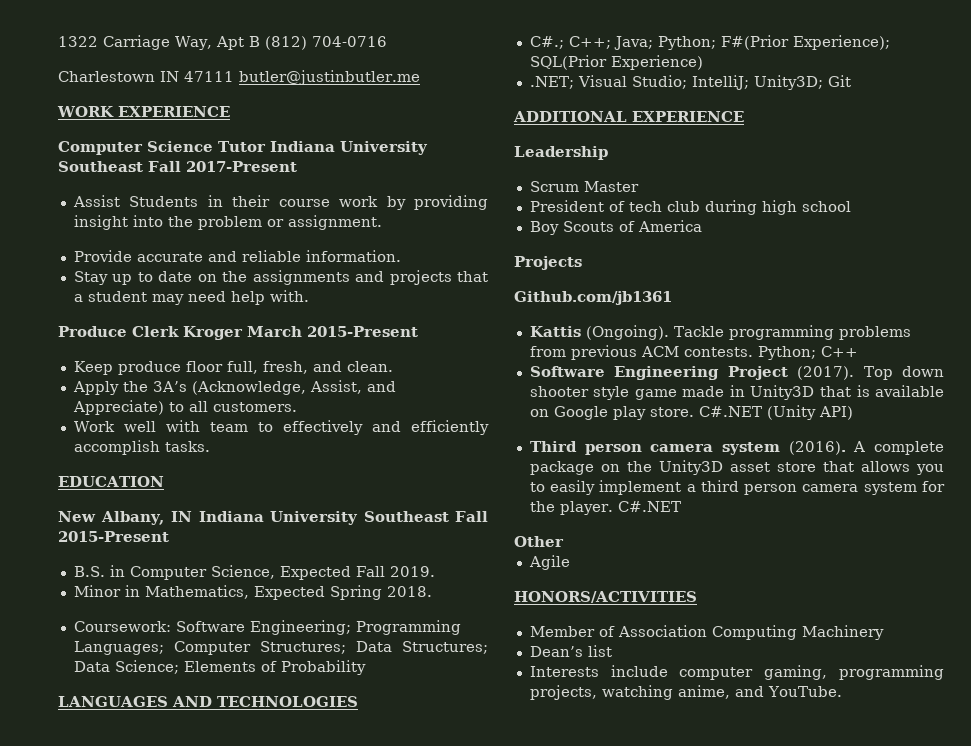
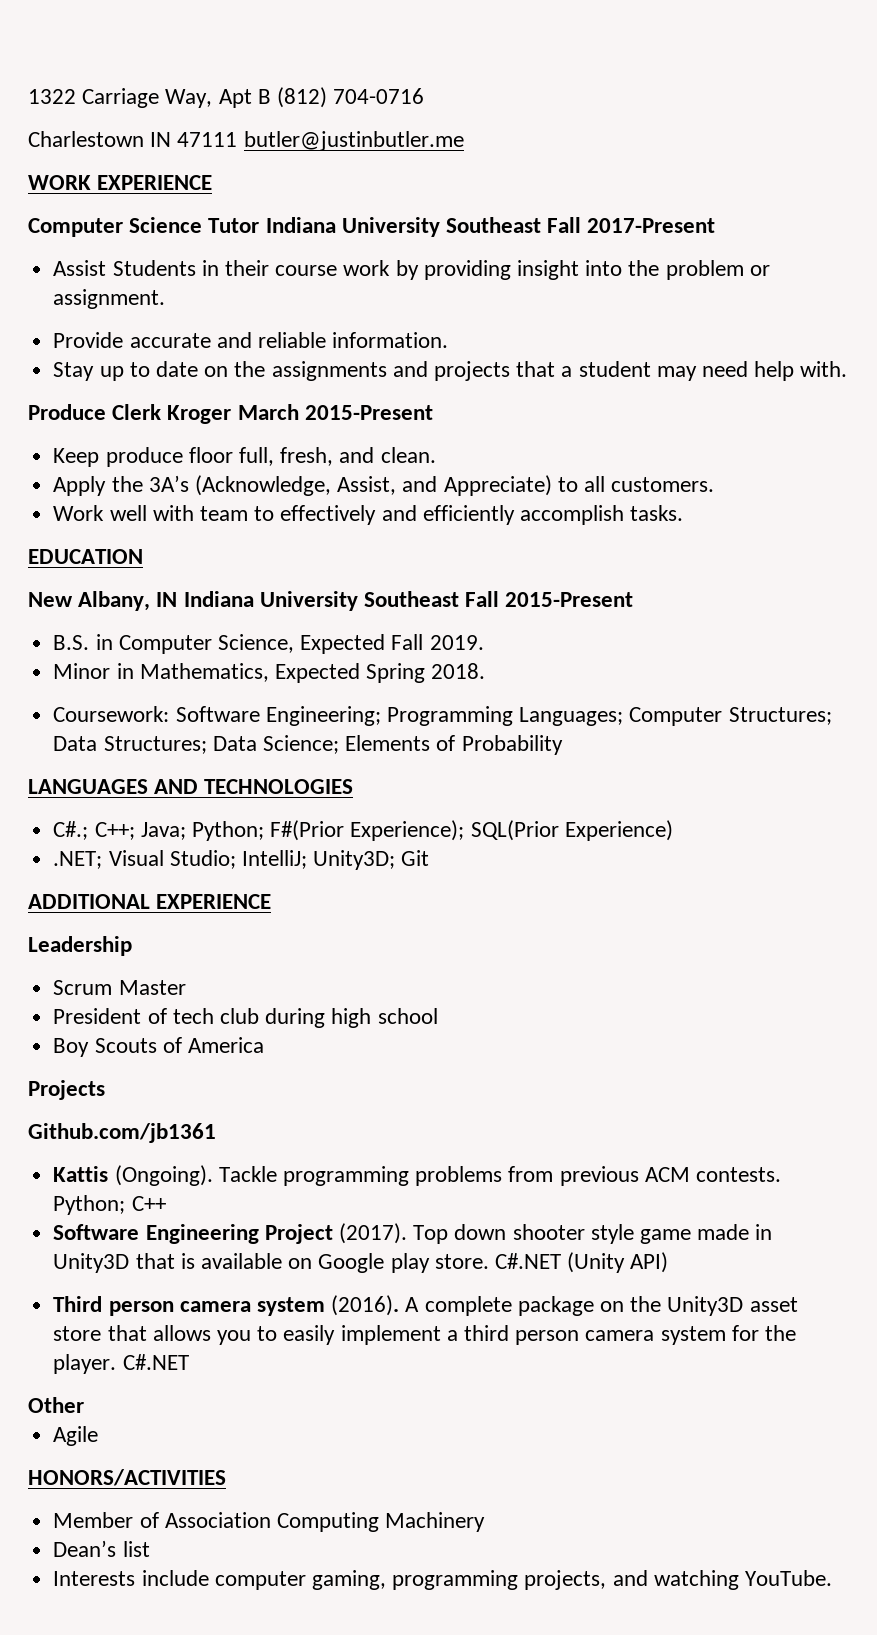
[601,685,764,700] watching anime, and -> [612,1570,739,1590] and watching

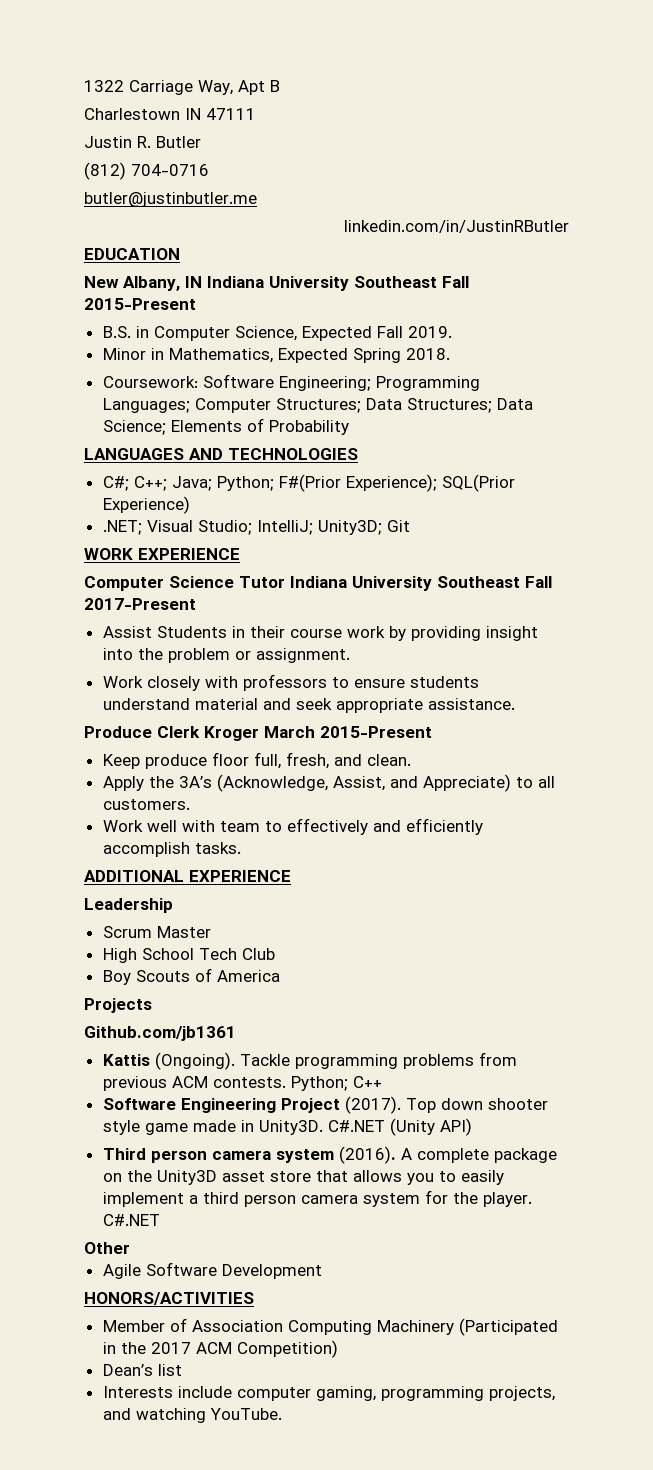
[277,87,425,108] (812) 704-0716 -> (280, 86) none
[243,131,464,151] [28,175,213,190] [28,217,716,237] [53,260,770,280] [53,289,166,309] [53,332,449,348] [53,361,848,381] [28,404,433,424] [53,447,436,467] [53,475,715,496] [53,505,684,525] butler@justinbutler.me // WORK EXPERIENCE // Computer Science Tutor Indiana University Southeast Fall 2017-Present // Assist Students in their course work by providing insight into the problem or assignment. // Provide accurate and reliable information. // Stay up to date on the assignments and projects that a student may need help with. // Produce Clerk Kroger March 2015-Present // Keep produce floor full, fresh, and clean. // Apply the 3A’s (Acknowledge, Assist, and Appreciate) to all customers. // Work well with team to effectively and efficiently accomplish tasks. -> [84,136,201,148] [84,162,209,180] [84,192,257,207] [344,220,569,233] // Justin R. Butler // (812) 704-0716 // butler@justinbutler.me // linkedin.com/in/JustinRButler
[53,821,89,840] C#.; -> [102,476,129,491] C#;
(430, 858) none -> [84,548,240,560] [84,576,552,591] [84,598,196,610] [102,626,538,641] [102,648,350,663] [102,674,479,691] [102,698,515,713] [84,726,432,741] [102,752,411,769] [102,774,555,792] [102,799,190,810] [102,818,483,835] [102,842,241,857] // WORK EXPERIENCE // Computer Science Tutor Indiana University Southeast Fall 2017-Present // Assist Students in their course work by providing insight into the problem or assignment. // Work closely with professors to ensure students understand material and seek appropriate assistance. // Produce Clerk Kroger March 2015-Present // Keep produce floor full, fresh, and clean. // Apply the 3A’s (Acknowledge, Assist, and Appreciate) to all customers. // Work well with team to effectively and efficiently accomplish tasks.
[53,1008,438,1028] President of tech club during high school -> [102,948,275,963] High School Tech Club
[53,1253,489,1273] Unity3D that is available on Google play store. -> [258,1120,323,1135] Unity3D.
(99, 1436) none -> [145,1262,322,1279] Software Development
(486, 1522) none -> [458,1318,558,1336] [102,1340,338,1358] (Participated in the 2017 ACM Competition)

